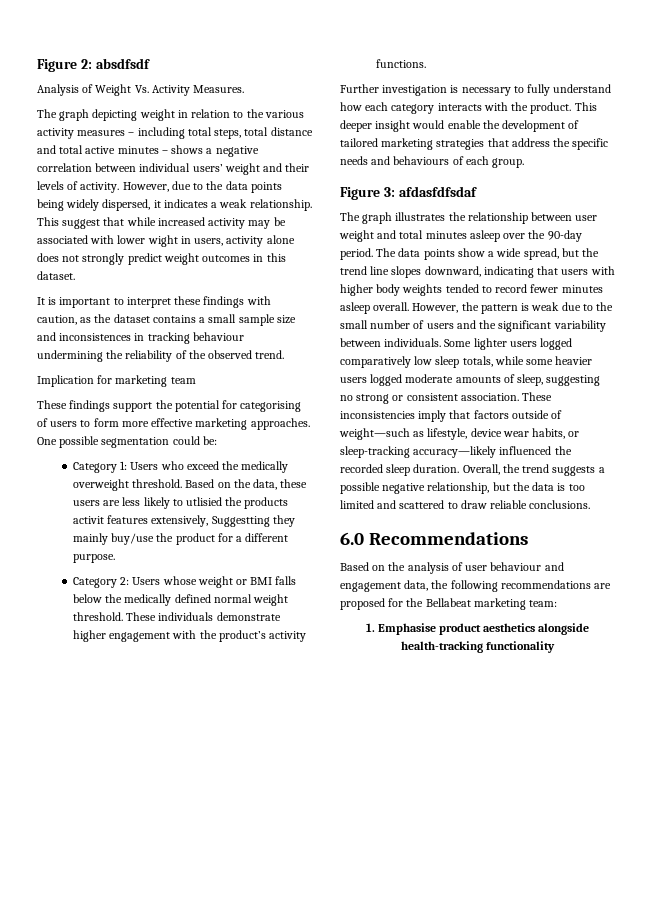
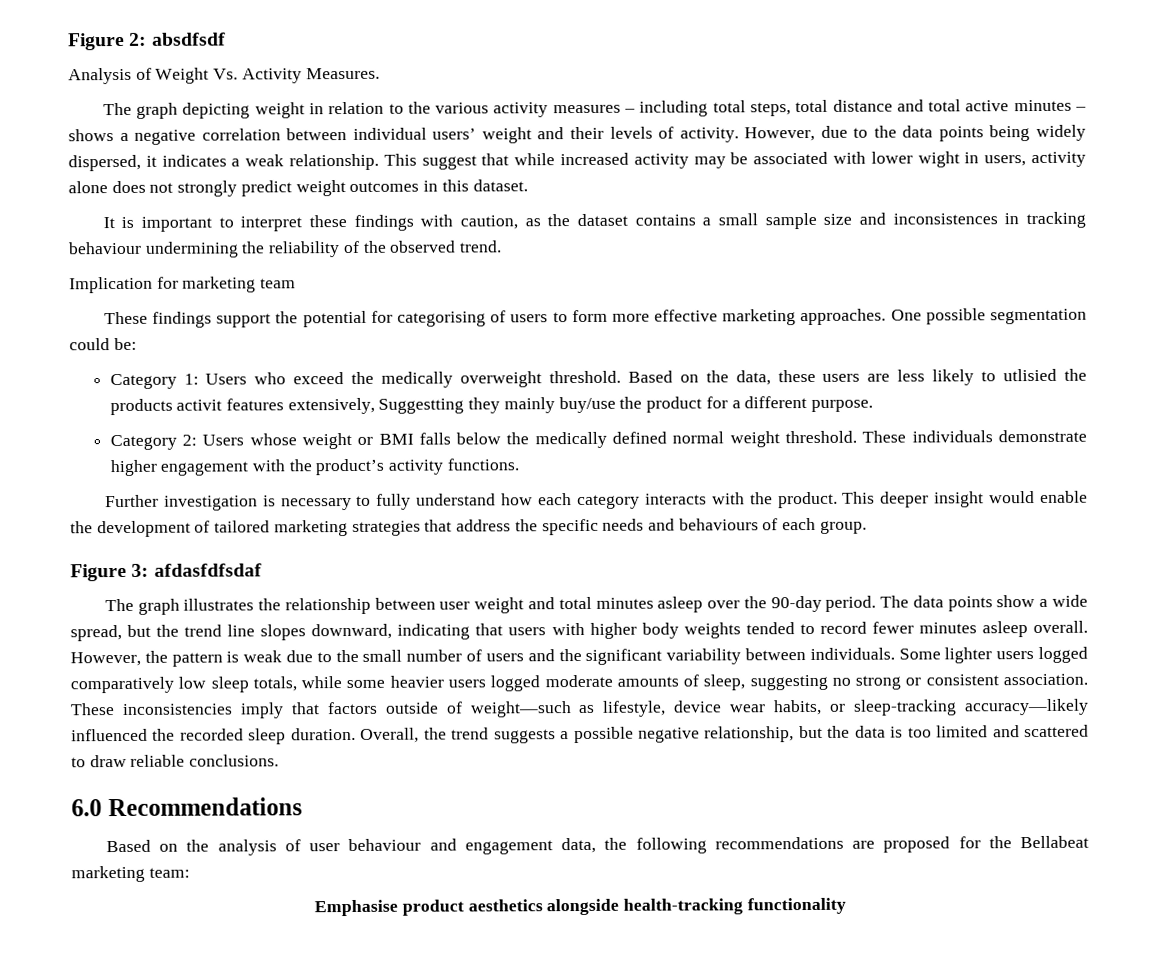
[365,623,375,632] 1. -> (190, 872) none

